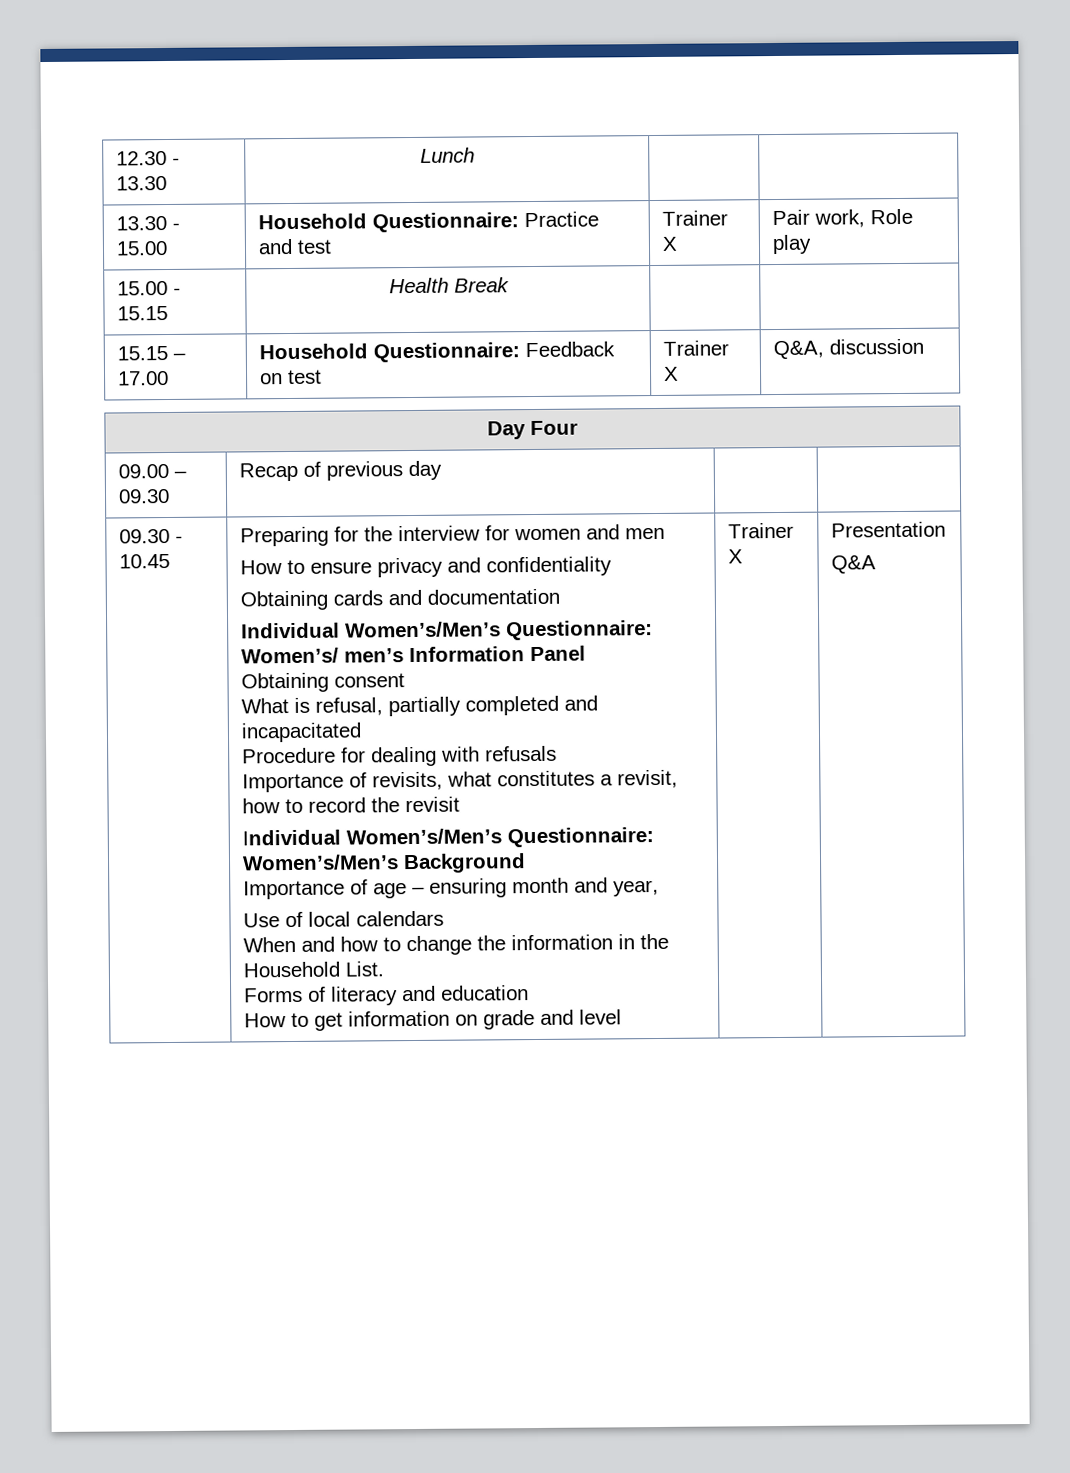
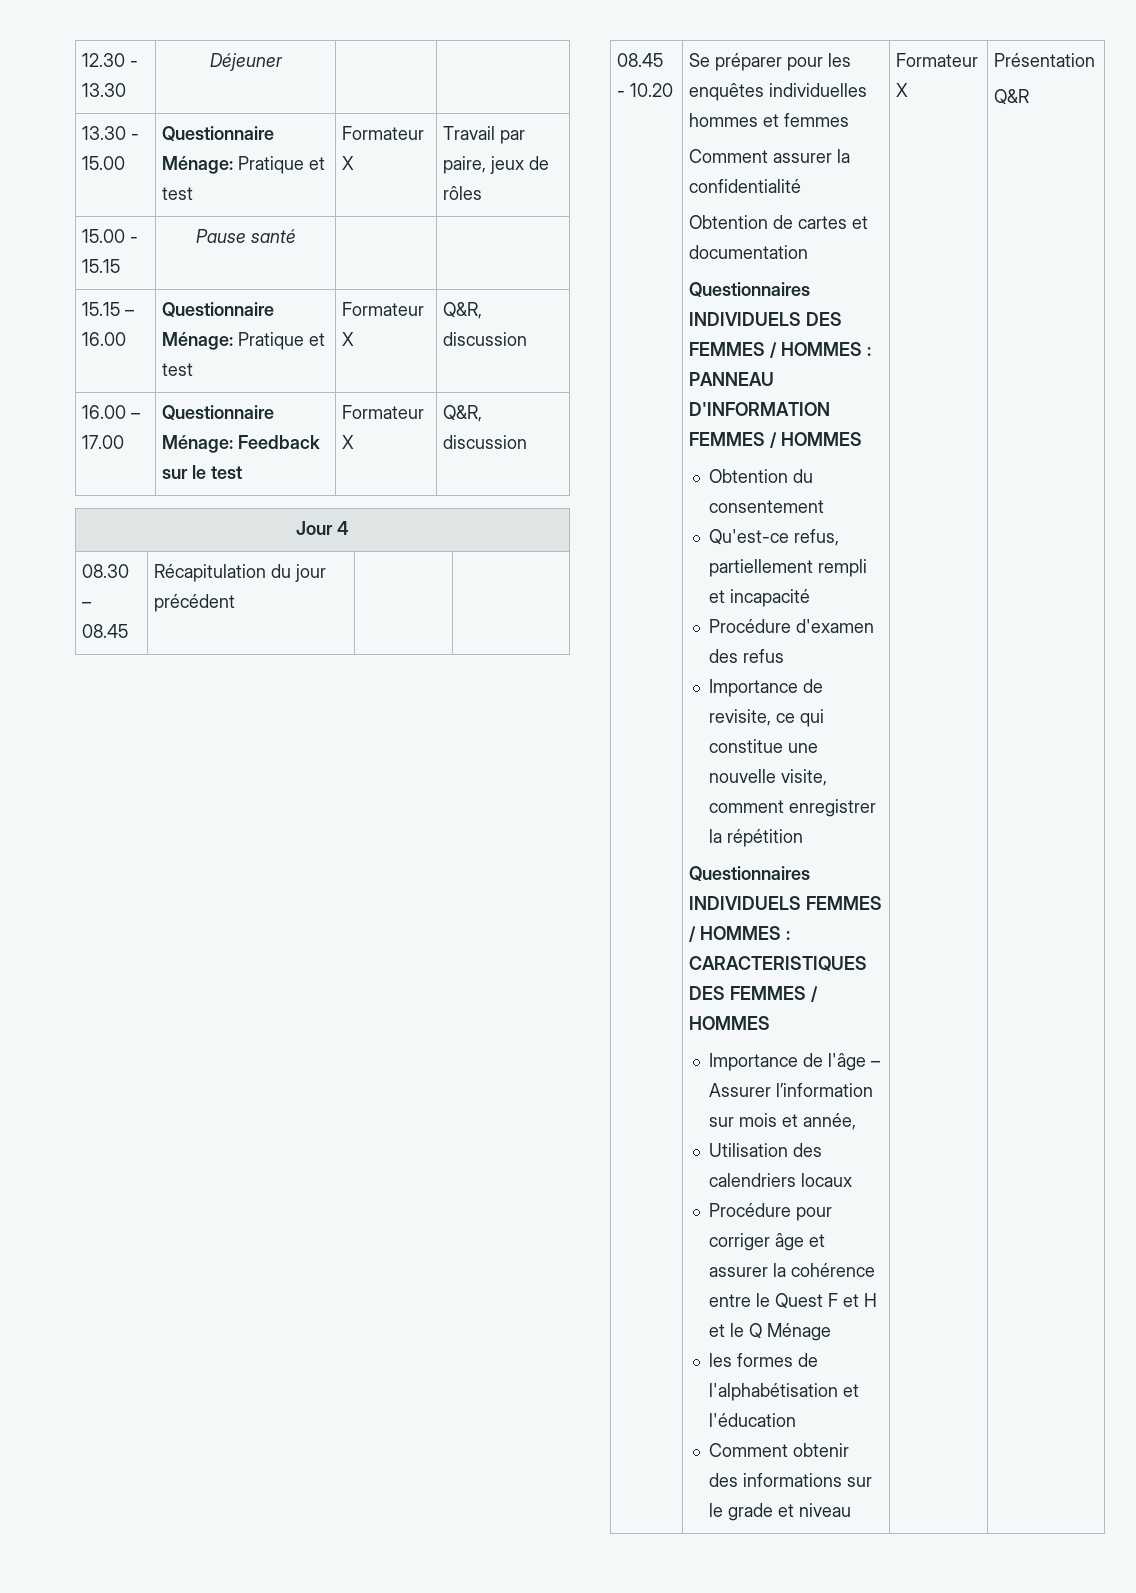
[419,147,475,163] Lunch -> [209,53,283,71] Déjeuner
[257,211,599,233] [257,238,332,255] [661,210,728,226] [661,236,678,251] [771,208,913,228] [771,234,812,255] Household Questionnaire: Practice and test | Trainer X | Pair work, Role play -> [162,126,275,141] [162,156,326,174] [162,187,194,200] [342,126,425,140] [342,156,355,170] [443,126,526,144] [443,156,550,174] [443,186,483,200] Questionnaire Ménage: Pratique et test | Formateur X | Travail par paire, jeux de rôles
[388,277,510,294] Health Break -> [195,229,296,243] Pause santé
[116,370,169,386] [258,341,615,363] [259,369,322,385] [662,340,729,356] [662,366,679,381] [772,338,924,360] [487,420,578,440] [117,463,187,479] [117,488,170,504] [238,460,442,482] [118,528,183,544] [118,553,170,569] [239,524,665,547] [239,556,612,578] [239,588,560,611] [240,620,653,641] [240,645,586,664] [240,672,405,693] [240,695,598,717] [240,722,362,743] [241,745,557,767] [241,769,678,793] [241,796,460,814] [241,827,654,848] [241,853,526,874] [242,877,659,900] [242,910,444,928] [242,933,669,956] [242,961,384,978] [243,985,529,1006] [243,1009,622,1031] [727,522,794,539] [727,549,743,564] [830,521,946,538] [830,555,876,574] 17.00 | Household Questionnaire: Feedback on test | Trainer X | Q&A, discussion // Day Four // 09.00 – 09.30 | Recap of previous day | | // 09.30 - 10.45 | Preparing for the interview for women and men // How to ensure privacy and confidentiality // Obtaining cards and documentation // Individual Women’s/Men’s Questionnaire: Women’s/ men’s Information Panel // Obtaining consent // What is refusal, partially completed and incapacitated // Procedure for dealing with refusals // Importance of revisits, what constitutes a revisit, how to record the revisit // Individual Women’s/Men’s Questionnaire: Women’s/Men’s Background // Importance of age – ensuring month and year, // Use of local calendars // When and how to change the information in the Household List. // Forms of literacy and education // How to get information on grade and level | Trainer X | Presentation // Q&A -> [82,332,127,346] [162,302,275,317] [162,332,326,350] [162,363,194,376] [342,302,425,316] [342,332,355,346] [443,302,483,319] [443,332,528,346] [82,405,141,419] [82,435,125,449] [162,405,275,420] [162,435,321,453] [162,465,243,479] [342,405,425,419] [342,435,355,449] [443,405,483,422] [443,435,528,449] [296,521,349,535] [82,564,130,578] [82,602,92,608] [82,624,129,638] [154,564,327,582] [154,594,236,612] [617,53,664,67] [617,83,674,97] [689,53,852,71] [689,83,868,101] [689,113,850,127] [689,149,851,163] [689,179,802,193] [689,215,869,229] [689,245,809,259] [689,282,811,297] [689,312,843,326] [689,342,872,358] [689,372,775,386] [689,402,831,416] [689,432,863,448] [709,469,814,483] [709,500,825,513] [709,529,840,546] [709,559,868,577] [709,589,811,607] [709,619,875,633] [709,649,785,663] [709,679,824,697] [709,709,825,727] [709,739,819,753] [709,769,828,786] [709,799,877,817] [709,829,804,847] [689,866,811,881] [689,896,883,910] [689,926,791,942] [689,956,868,971] [689,986,819,1002] [689,1016,771,1030] [709,1053,881,1071] [709,1083,874,1097] [709,1113,857,1130] [709,1143,823,1157] [709,1173,853,1187] [709,1203,833,1221] [709,1233,826,1251] [709,1263,876,1277] [709,1293,878,1309] [709,1323,832,1341] [709,1353,819,1367] [709,1383,860,1401] [709,1413,797,1427] [709,1443,850,1457] [709,1473,873,1487] [709,1503,852,1521] [896,53,979,67] [896,83,909,97] [994,53,1096,67] [994,89,1030,105] 16.00 | Questionnaire Ménage: Pratique et test | Formateur X | Q&R, discussion // 16.00 – 17.00 | Questionnaire Ménage: Feedback sur le test | Formateur X | Q&R, discussion // Jour 4 // 08.30 – 08.45 | Récapitulation du jour précédent | | // 08.45 - 10.20 | Se préparer pour les enquêtes individuelles hommes et femmes // Comment assurer la confidentialité // Obtention de cartes et documentation // Questionnaires INDIVIDUELS DES FEMMES / HOMMES : PANNEAU D'INFORMATION FEMMES / HOMMES // Obtention du consentement // Qu'est-ce refus, partiellement rempli et incapacité // Procédure d'examen des refus // Importance de revisite, ce qui constitue une nouvelle visite, comment enregistrer la répétition // Questionnaires INDIVIDUELS FEMMES / HOMMES : CARACTERISTIQUES DES FEMMES / HOMMES // Importance de l'âge – Assurer l’information sur mois et année, // Utilisation des calendriers locaux // Procédure pour corriger âge et assurer la cohérence entre le Quest F et H et le Q Ménage // les formes de l'alphabétisation et l'éducation // Comment obtenir des informations sur le grade et niveau | Formateur X | Présentation // Q&R

